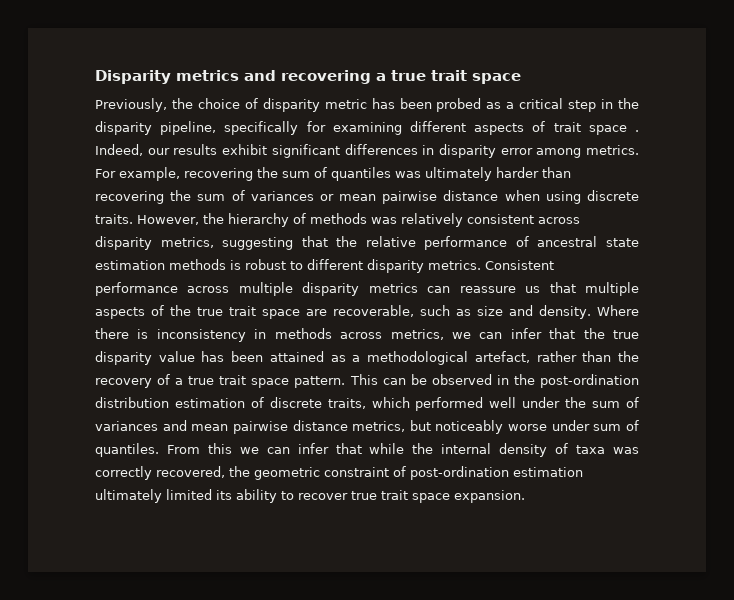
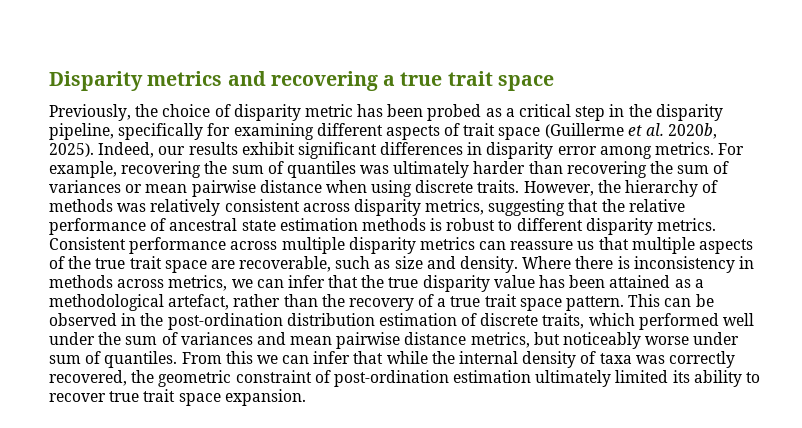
[635,130,639,132] . -> [544,123,718,139] [49,143,94,157] (Guillerme et al. 2020b, 2025).

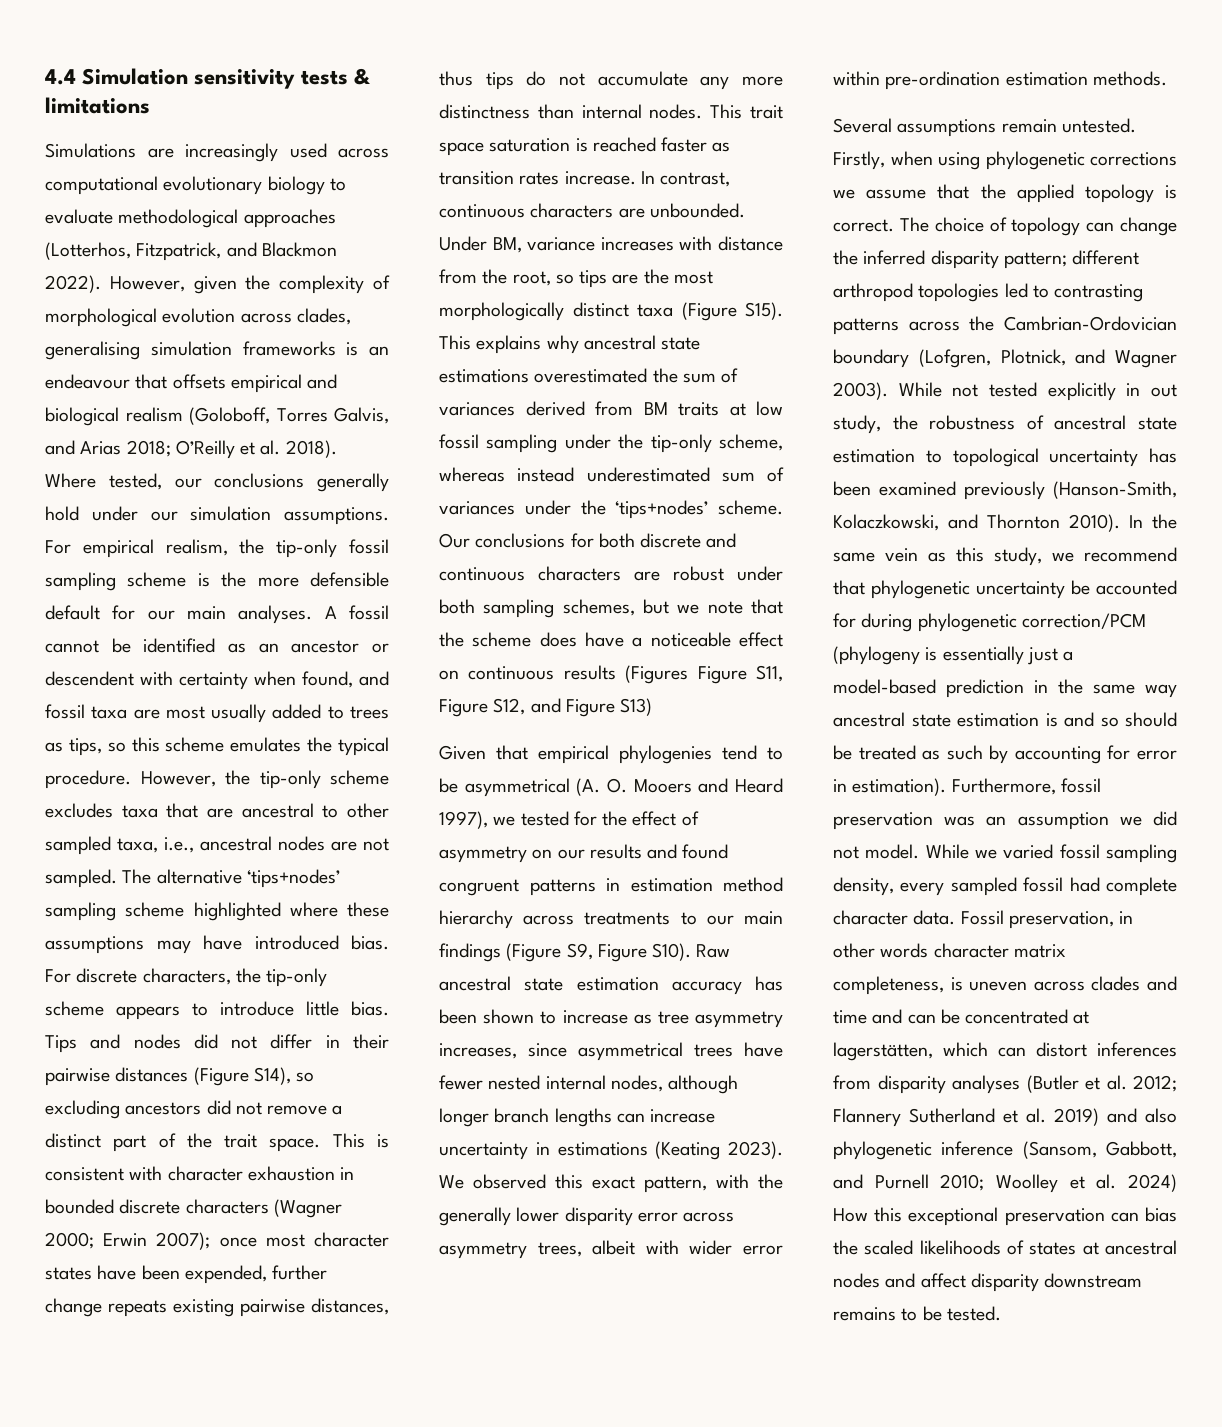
[49,71,554,91] [49,104,723,121] [49,123,718,140] [49,142,745,159] [49,161,730,178] [49,180,719,197] [49,199,685,216] [49,218,717,235] [49,237,754,254] [49,256,754,273] [49,275,704,292] [49,294,714,311] [49,313,755,330] [49,332,740,349] [49,351,735,368] [49,370,761,387] [49,389,306,406] Disparity metrics and recovering a true trait space // Previously, the choice of disparity metric has been probed as a critical step in the disparity pipeline, specifically for examining different aspects of trait space (Guillerme et al. 2020b, 2025). Indeed, our results exhibit significant differences in disparity error among metrics. For example, recovering the sum of quantiles was ultimately harder than recovering the sum of variances or mean pairwise distance when using discrete traits. However, the hierarchy of methods was relatively consistent across disparity metrics, suggesting that the relative performance of ancestral state estimation methods is robust to different disparity metrics. Consistent performance across multiple disparity metrics can reassure us that multiple aspects of the true trait space are recoverable, such as size and density. Where there is inconsistency in methods across metrics, we can infer that the true disparity value has been attained as a methodological artefact, rather than the recovery of a true trait space pattern. This can be observed in the post-ordination distribution estimation of discrete traits, which performed well under the sum of variances and mean pairwise distance metrics, but noticeably worse under sum of quantiles. From this we can infer that while the internal density of taxa was correctly recovered, the geometric constraint of post-ordination estimation ultimately limited its ability to recover true trait space expansion. -> [45,68,371,89] [45,97,150,114] [45,143,389,162] [45,176,346,195] [45,209,336,228] [45,242,337,261] [45,275,391,294] [45,308,351,327] [45,341,389,360] [45,374,338,393] [45,407,389,426] [45,440,337,459] [45,473,389,492] [45,506,389,525] [45,539,390,558] [45,572,389,591] [45,605,389,624] [45,638,389,653] [45,671,389,690] [45,704,389,723] [45,737,389,756] [45,770,389,789] [45,803,389,818] [45,836,389,855] [45,869,340,888] [45,902,389,921] [45,935,389,954] [45,968,328,987] [45,1001,389,1020] [45,1034,389,1053] [45,1067,315,1086] [45,1100,343,1119] [45,1133,389,1152] [45,1166,355,1181] [45,1199,342,1218] [45,1232,389,1250] [45,1265,328,1284] [45,1298,389,1317] [439,71,783,90] [439,104,783,119] [439,137,731,156] [439,171,731,187] [439,203,745,218] [439,236,783,253] [439,269,713,288] [439,302,783,321] [439,335,701,354] [439,368,739,383] [439,401,783,416] [439,434,783,453] [439,467,784,482] [439,500,783,519] [439,533,737,548] [439,566,783,581] [439,599,783,618] [439,632,783,647] [439,665,783,684] [439,698,653,717] [439,745,783,764] [439,778,783,797] [439,811,699,829] [439,844,729,863] [439,877,783,896] [439,910,783,929] [439,943,731,962] [439,976,783,995] [439,1009,783,1028] [439,1042,783,1061] [439,1075,739,1094] [439,1108,716,1127] [439,1141,783,1160] [439,1174,783,1193] [439,1207,735,1226] [439,1240,783,1259] [833,71,1167,90] [833,118,1136,137] [833,151,1177,170] [833,184,1177,203] [833,217,1177,236] [833,250,1140,269] [833,283,1144,302] [833,316,1177,335] [833,349,1177,368] [833,382,1177,401] [833,415,1177,434] [833,448,1177,467] [833,481,1177,500] [833,514,1177,532] [833,547,1177,566] [833,580,1177,599] [833,613,1146,632] [833,646,1074,665] [833,679,1177,698] [833,712,1177,727] [833,745,1177,764] [833,778,1101,796] [833,811,1177,830] [833,844,1177,863] [833,877,1177,896] [833,910,1134,929] [833,943,1066,958] [833,976,1177,995] [833,1009,1090,1024] [833,1042,1177,1061] [833,1075,1177,1094] [833,1108,1177,1127] [833,1141,1177,1160] [833,1174,1177,1193] [833,1207,1177,1226] [833,1240,1177,1255] [833,1273,1143,1292] [833,1306,1001,1321] 4.4 Simulation sensitivity tests & limitations // Simulations are increasingly used across computational evolutionary biology to evaluate methodological approaches (Lotterhos, Fitzpatrick, and Blackmon 2022). However, given the complexity of morphological evolution across clades, generalising simulation frameworks is an endeavour that offsets empirical and biological realism (Goloboff, Torres Galvis, and Arias 2018; O’Reilly et al. 2018). Where tested, our conclusions generally hold under our simulation assumptions. For empirical realism, the tip-only fossil sampling scheme is the more defensible default for our main analyses. A fossil cannot be identified as an ancestor or descendent with certainty when found, and fossil taxa are most usually added to trees as tips, so this scheme emulates the typical procedure. However, the tip-only scheme excludes taxa that are ancestral to other sampled taxa, i.e., ancestral nodes are not sampled. The alternative ‘tips+nodes’ sampling scheme highlighted where these assumptions may have introduced bias. For discrete characters, the tip-only scheme appears to introduce little bias. Tips and nodes did not differ in their pairwise distances (Figure S14), so excluding ancestors did not remove a distinct part of the trait space. This is consistent with character exhaustion in bounded discrete characters (Wagner 2000; Erwin 2007); once most character states have been expended, further change repeats existing pairwise distances, thus tips do not accumulate any more distinctness than internal nodes. This trait space saturation is reached faster as transition rates increase. In contrast, continuous characters are unbounded. Under BM, variance increases with distance from the root, so tips are the most morphologically distinct taxa (Figure S15). This explains why ancestral state estimations overestimated the sum of variances derived from BM traits at low fossil sampling under the tip-only scheme, whereas instead underestimated sum of variances under the ‘tips+nodes’ scheme. Our conclusions for both discrete and continuous characters are robust under both sampling schemes, but we note that the scheme does have a noticeable effect on continuous results (Figures Figure S11, Figure S12, and Figure S13) // Given that empirical phylogenies tend to be asymmetrical (A. O. Mooers and Heard 1997), we tested for the effect of asymmetry on our results and found congruent patterns in estimation method hierarchy across treatments to our main findings (Figure S9, Figure S10). Raw ancestral state estimation accuracy has been shown to increase as tree asymmetry increases, since asymmetrical trees have fewer nested internal nodes, although longer branch lengths can increase uncertainty in estimations (Keating 2023). We observed this exact pattern, with the generally lower disparity error across asymmetry trees, albeit with wider error within pre-ordination estimation methods. // Several assumptions remain untested. Firstly, when using phylogenetic corrections we assume that the applied topology is correct. The choice of topology can change the inferred disparity pattern; different arthropod topologies led to contrasting patterns across the Cambrian-Ordovician boundary (Lofgren, Plotnick, and Wagner 2003). While not tested explicitly in out study, the robustness of ancestral state estimation to topological uncertainty has been examined previously (Hanson-Smith, Kolaczkowski, and Thornton 2010). In the same vein as this study, we recommend that phylogenetic uncertainty be accounted for during phylogenetic correction/PCM (phylogeny is essentially just a model-based prediction in the same way ancestral state estimation is and so should be treated as such by accounting for error in estimation). Furthermore, fossil preservation was an assumption we did not model. While we varied fossil sampling density, every sampled fossil had complete character data. Fossil preservation, in other words character matrix completeness, is uneven across clades and time and can be concentrated at lagerstätten, which can distort inferences from disparity analyses (Butler et al. 2012; Flannery Sutherland et al. 2019) and also phylogenetic inference (Sansom, Gabbott, and Purnell 2010; Woolley et al. 2024) How this exceptional preservation can bias the scaled likelihoods of states at ancestral nodes and affect disparity downstream remains to be tested.

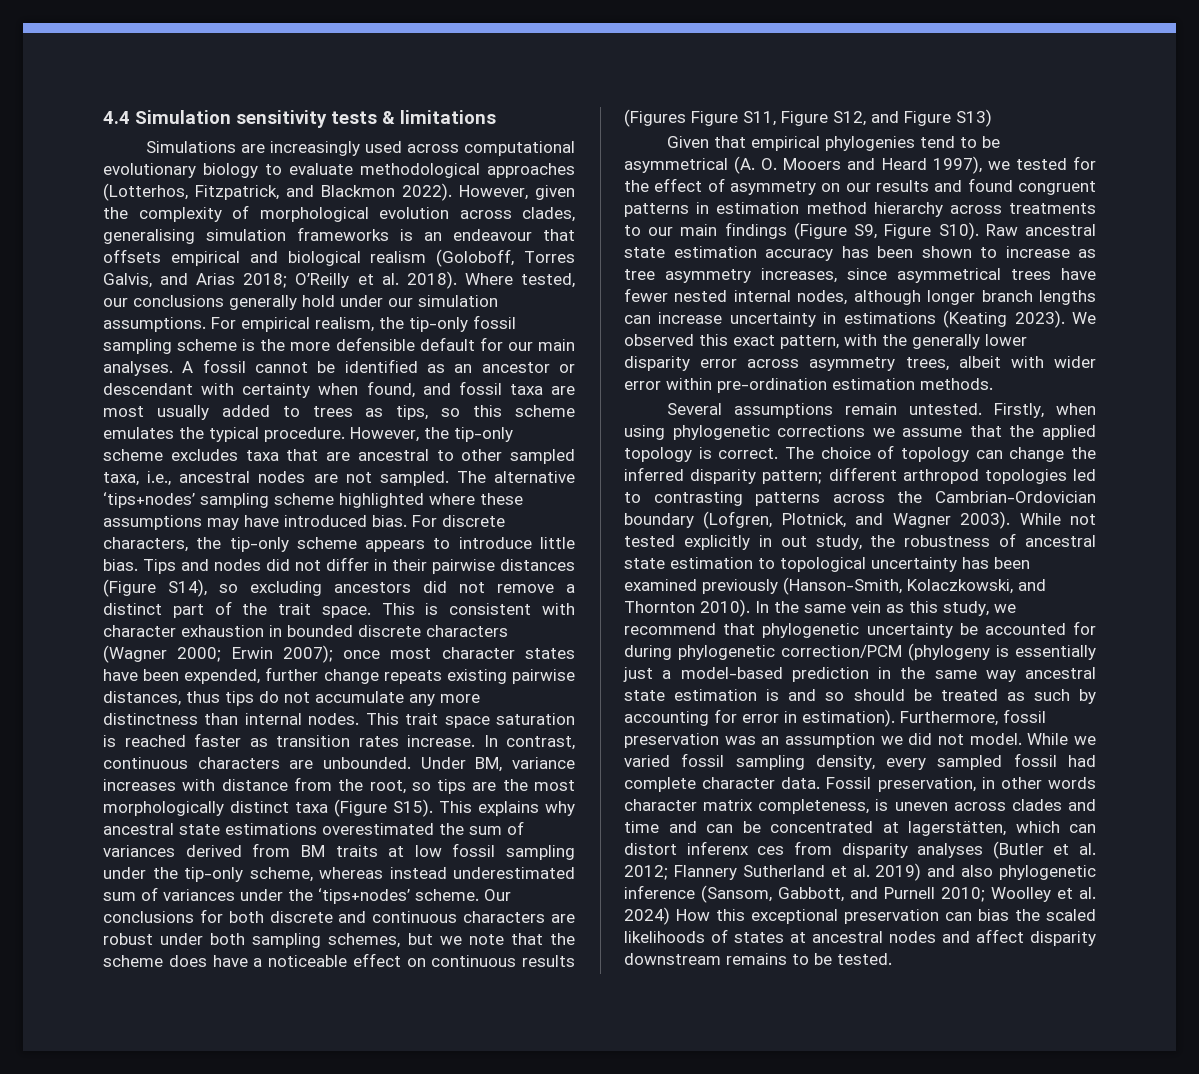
[45,671,134,686] descendent -> [103,383,193,395] descendant
[1097,1042,1177,1057] inferences -> [686,841,785,855] inferenx ces

